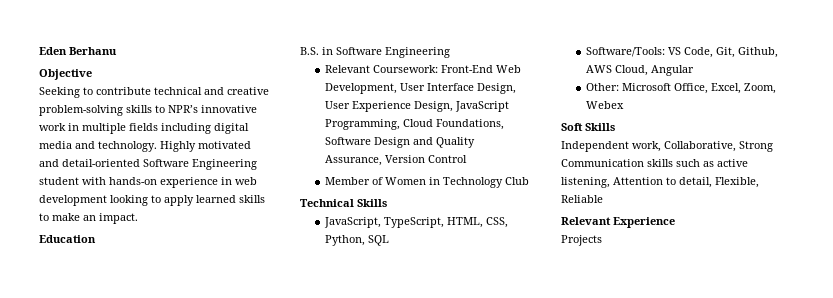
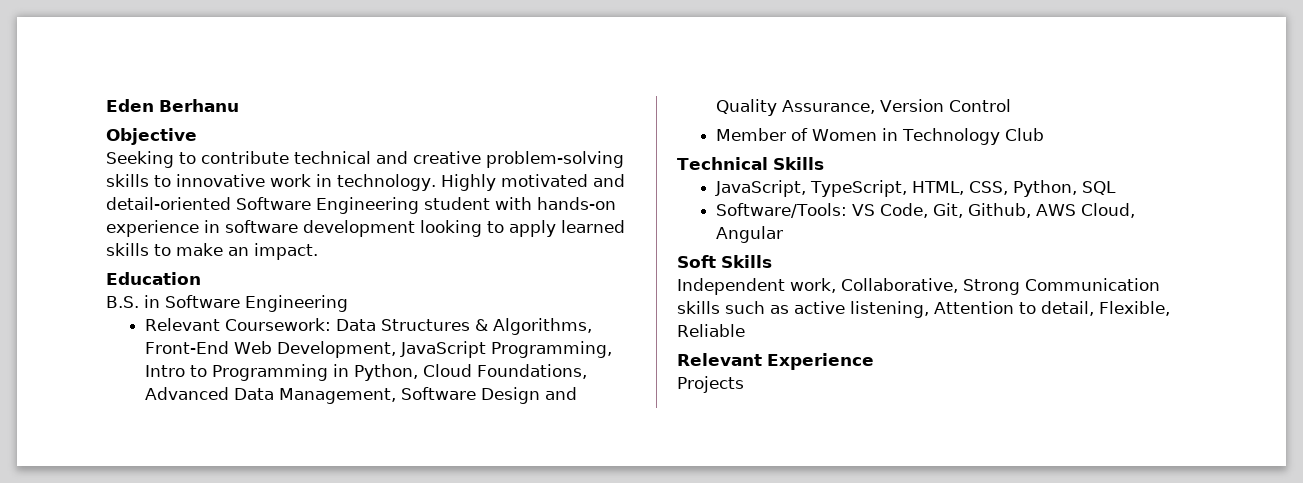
[168,105,198,113] NPR’s -> (171, 181) none
[82,123,249,134] [39,141,95,149] multiple fields including digital media and -> (332, 180) none
[235,177,257,185] web -> [225,220,298,233] software
[441,65,522,73] [325,83,517,94] [325,101,510,112] [325,119,505,130] Front-End Web Development, User Interface Design, User Experience Design, JavaScript Programming, Cloud Foundations, -> [335,318,592,335] [144,341,612,358] [144,364,587,381] [144,387,396,404] Data Structures & Algorithms, Front-End Web Development, JavaScript Programming, Intro to Programming in Python, Cloud Foundations, Advanced Data Management,
[586,83,777,94] [586,101,625,109] // Other: Microsoft Office, Excel, Zoom, Webex -> (783, 234) none

